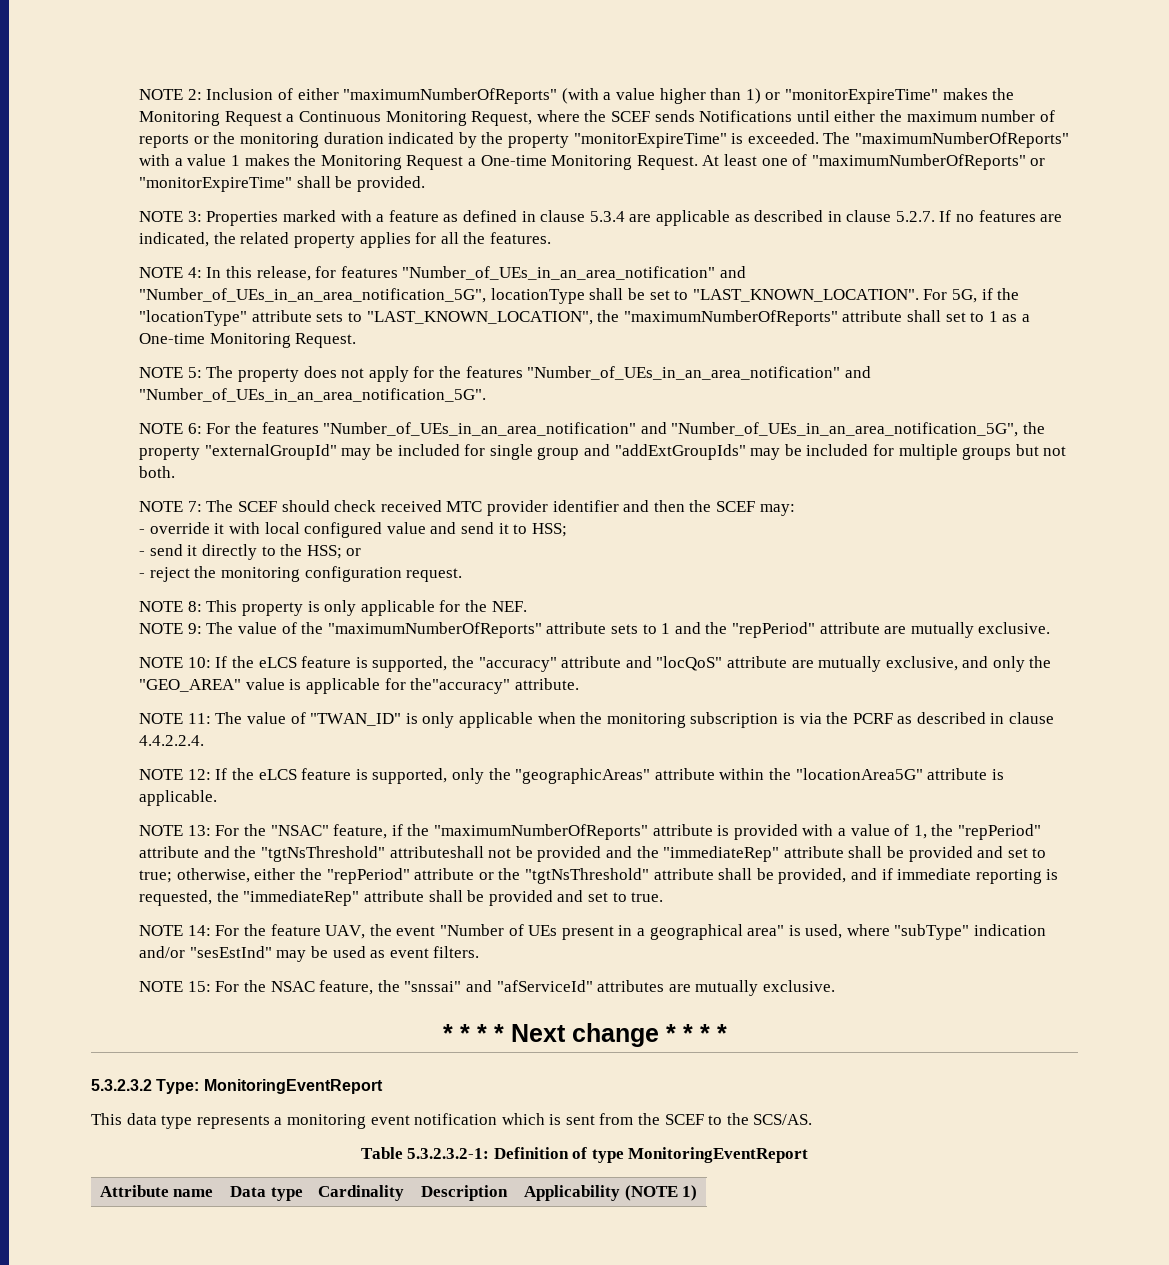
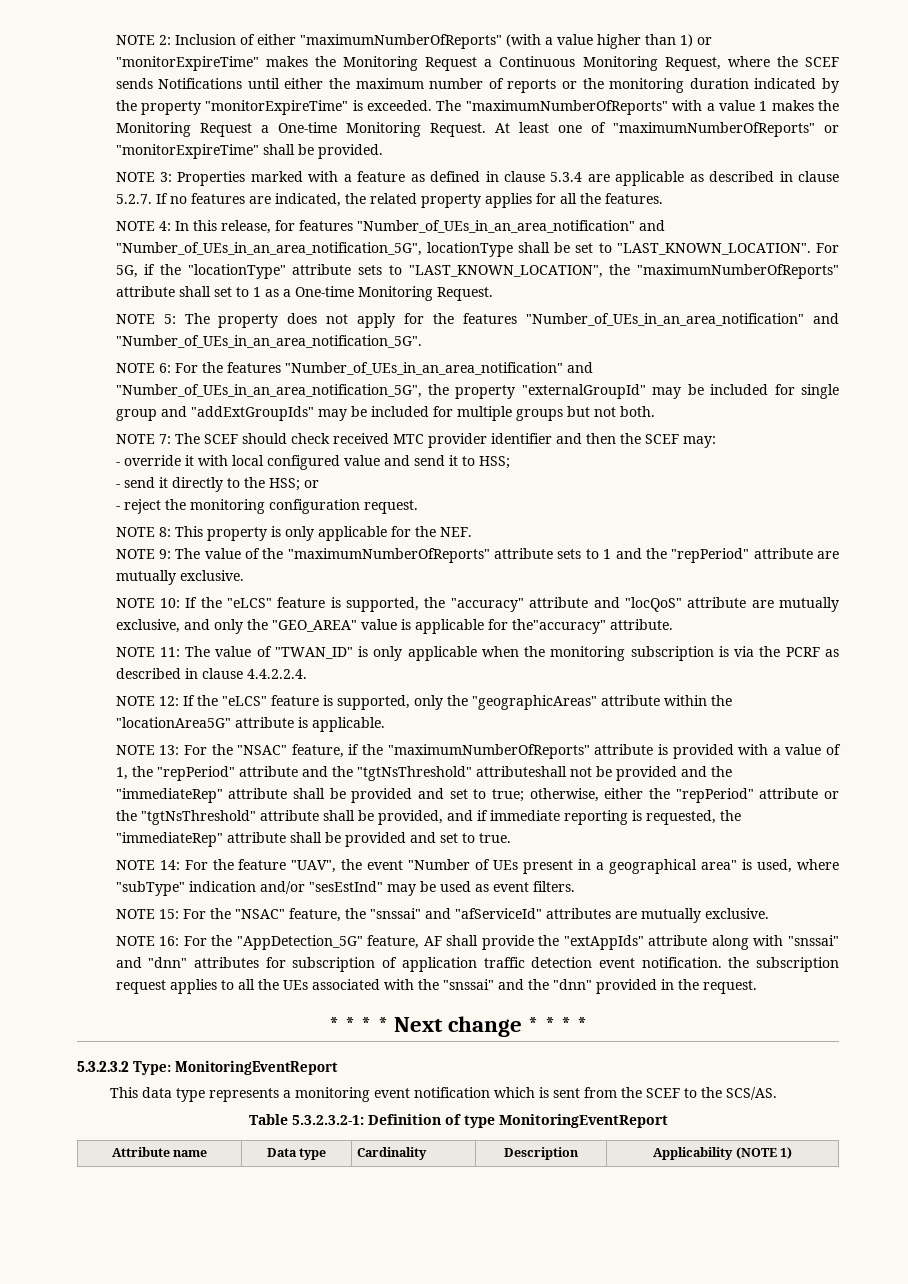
[258,657,297,668] eLCS -> [227,598,273,608] "eLCS"
[258,769,297,780] eLCS -> [221,696,267,706] "eLCS"
[325,925,366,939] UAV, -> [291,860,337,873] "UAV",
[270,981,315,992] NSAC -> [234,909,285,919] "NSAC"
(835, 986) none -> [115,935,839,950] [115,957,839,972] [115,979,757,994] // NOTE 16: For the "AppDetection_5G" feature, AF shall provide the "extAppIds" attribute along with "snssai" and "dnn" attributes for subscription of application traffic detection event notification. the subscription request applies to all the UEs associated with the "snssai" and the "dnn" provided in the request.

